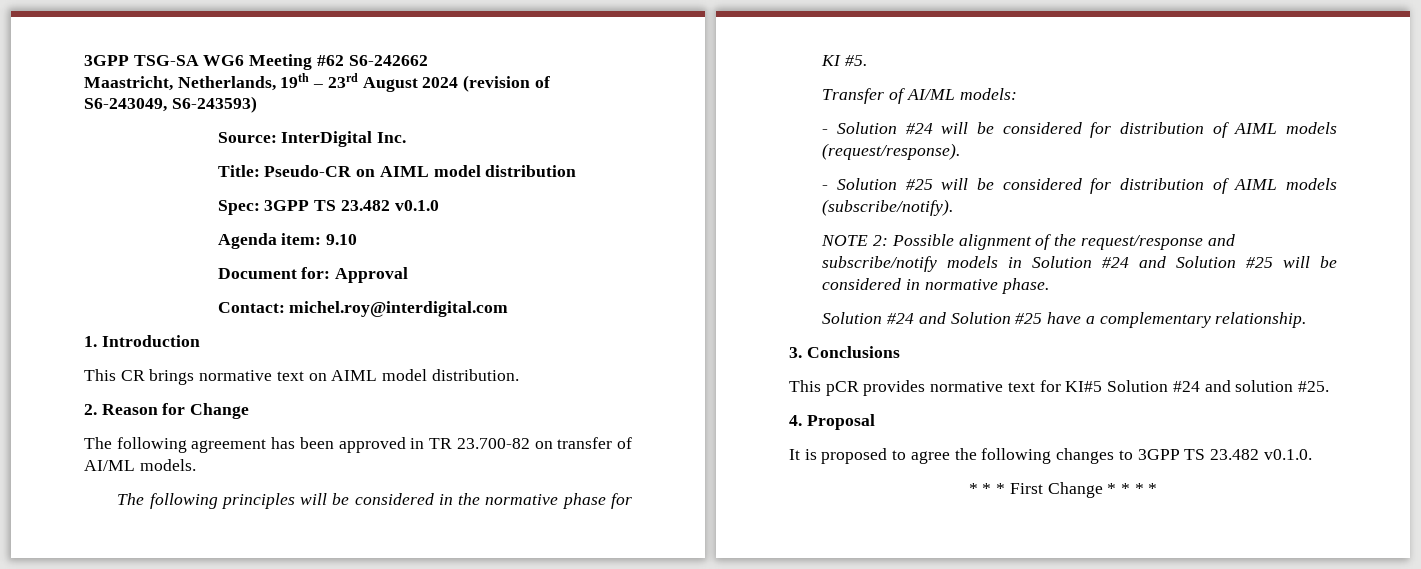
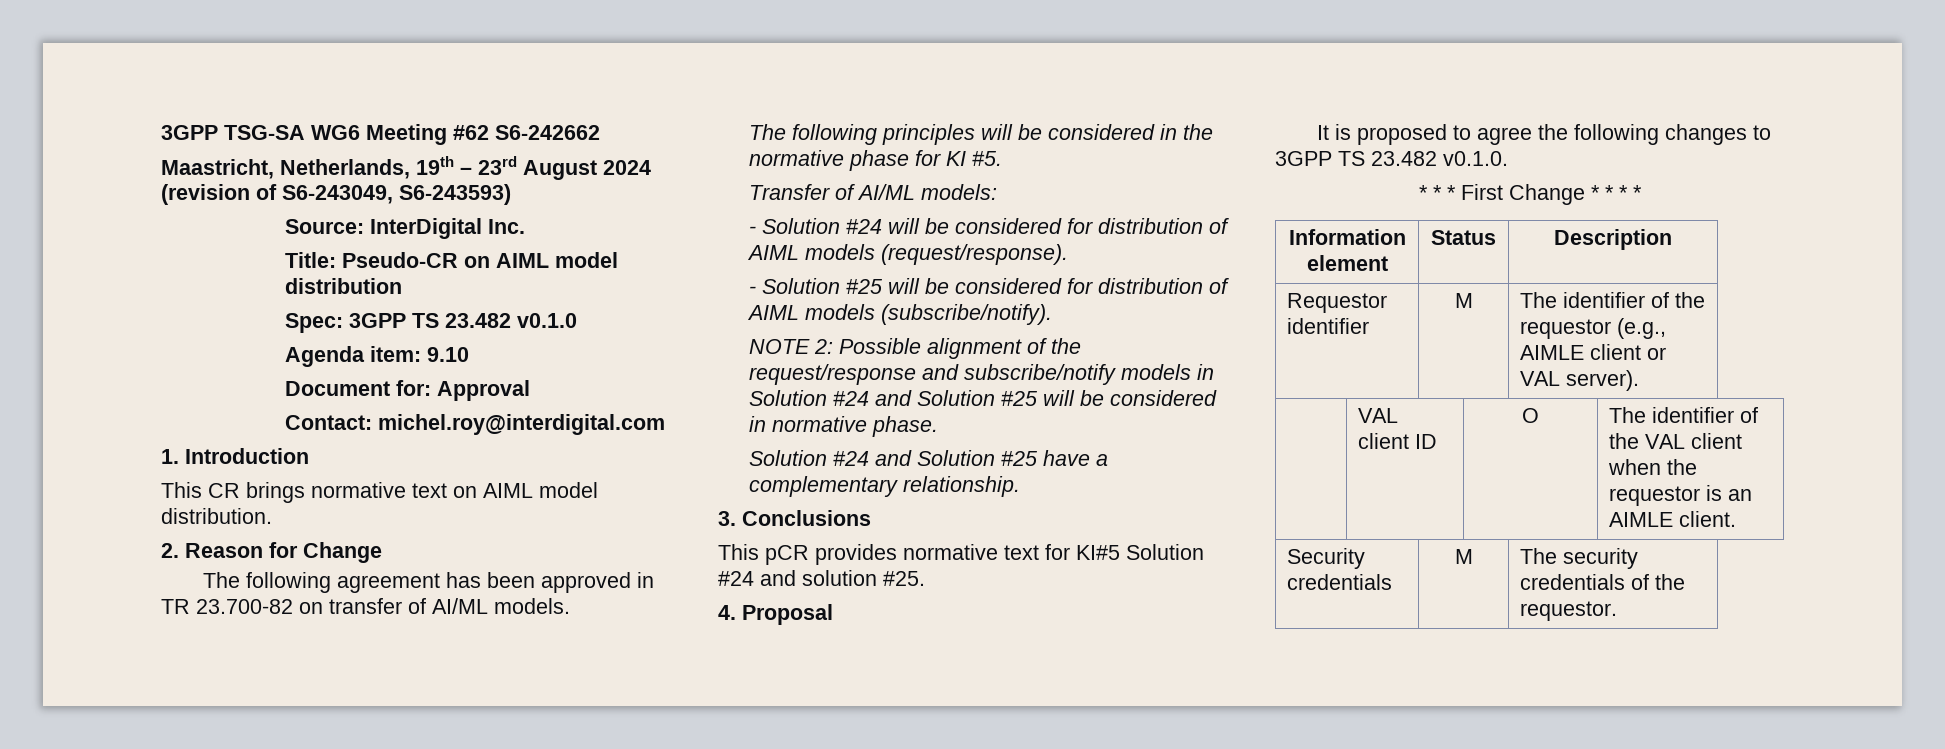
(1158, 488) none -> [1288,229,1406,245] [1306,255,1388,271] [1431,230,1496,245] [1554,229,1672,250] [1286,293,1387,313] [1286,318,1369,334] [1454,293,1473,308] [1519,292,1705,308] [1519,318,1666,339] [1519,344,1666,360] [1519,370,1639,391] [1357,408,1398,423] [1357,433,1437,449] [1522,408,1539,423] [1608,407,1758,423] [1608,433,1742,449] [1607,459,1697,475] [1608,485,1752,506] [1608,511,1736,527] [1286,548,1365,569] [1286,574,1392,590] [1454,549,1473,564] [1519,548,1638,569] [1519,574,1685,590] [1519,601,1617,621] // Information element | Status | Description // Requestor identifier | M | The identifier of the requestor (e.g., AIMLE client or VAL server). // | VAL client ID | O | The identifier of the VAL client when the requestor is an AIMLE client. // Security credentials | M | The security credentials of the requestor.

